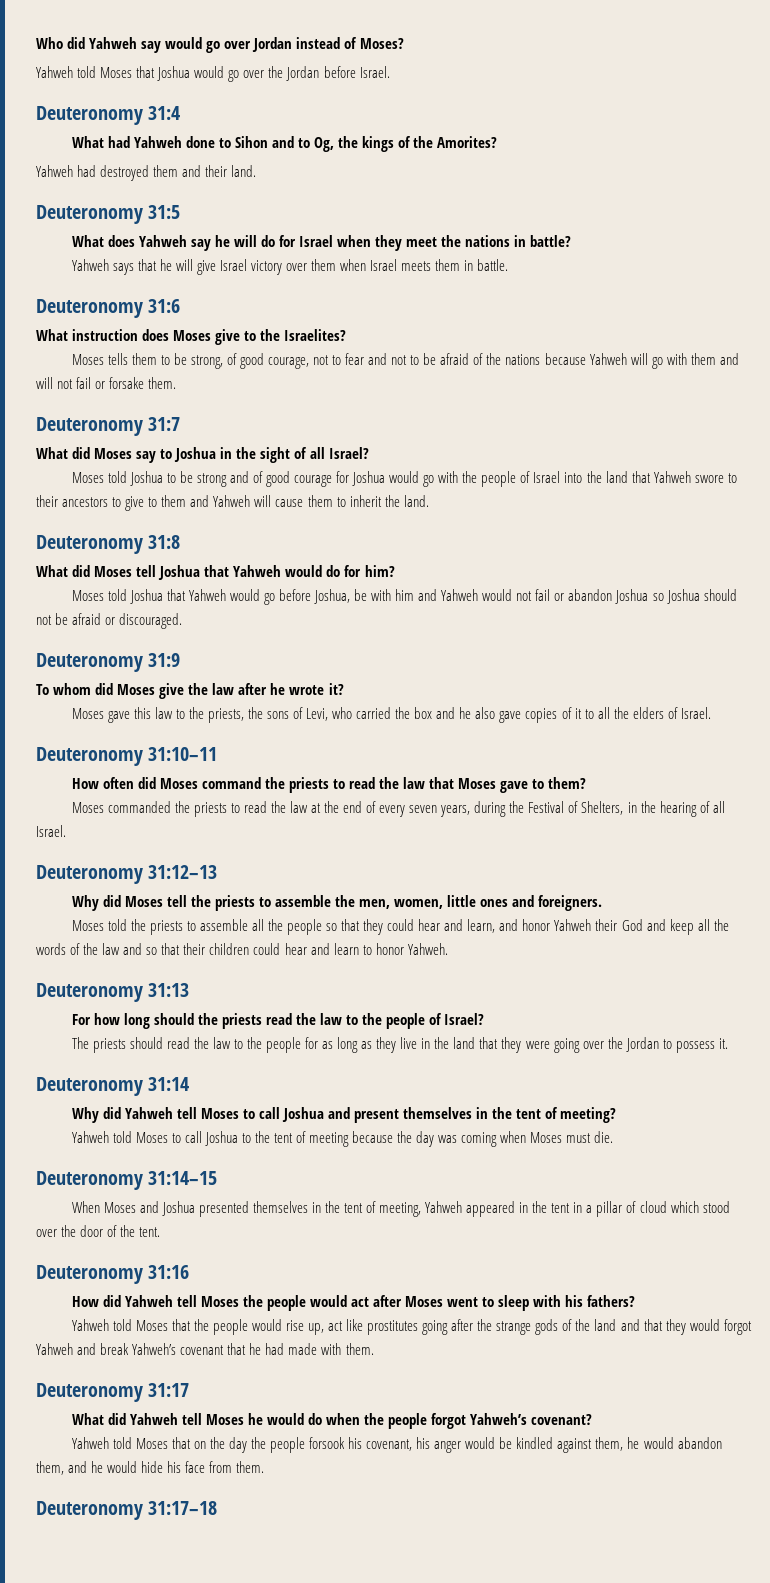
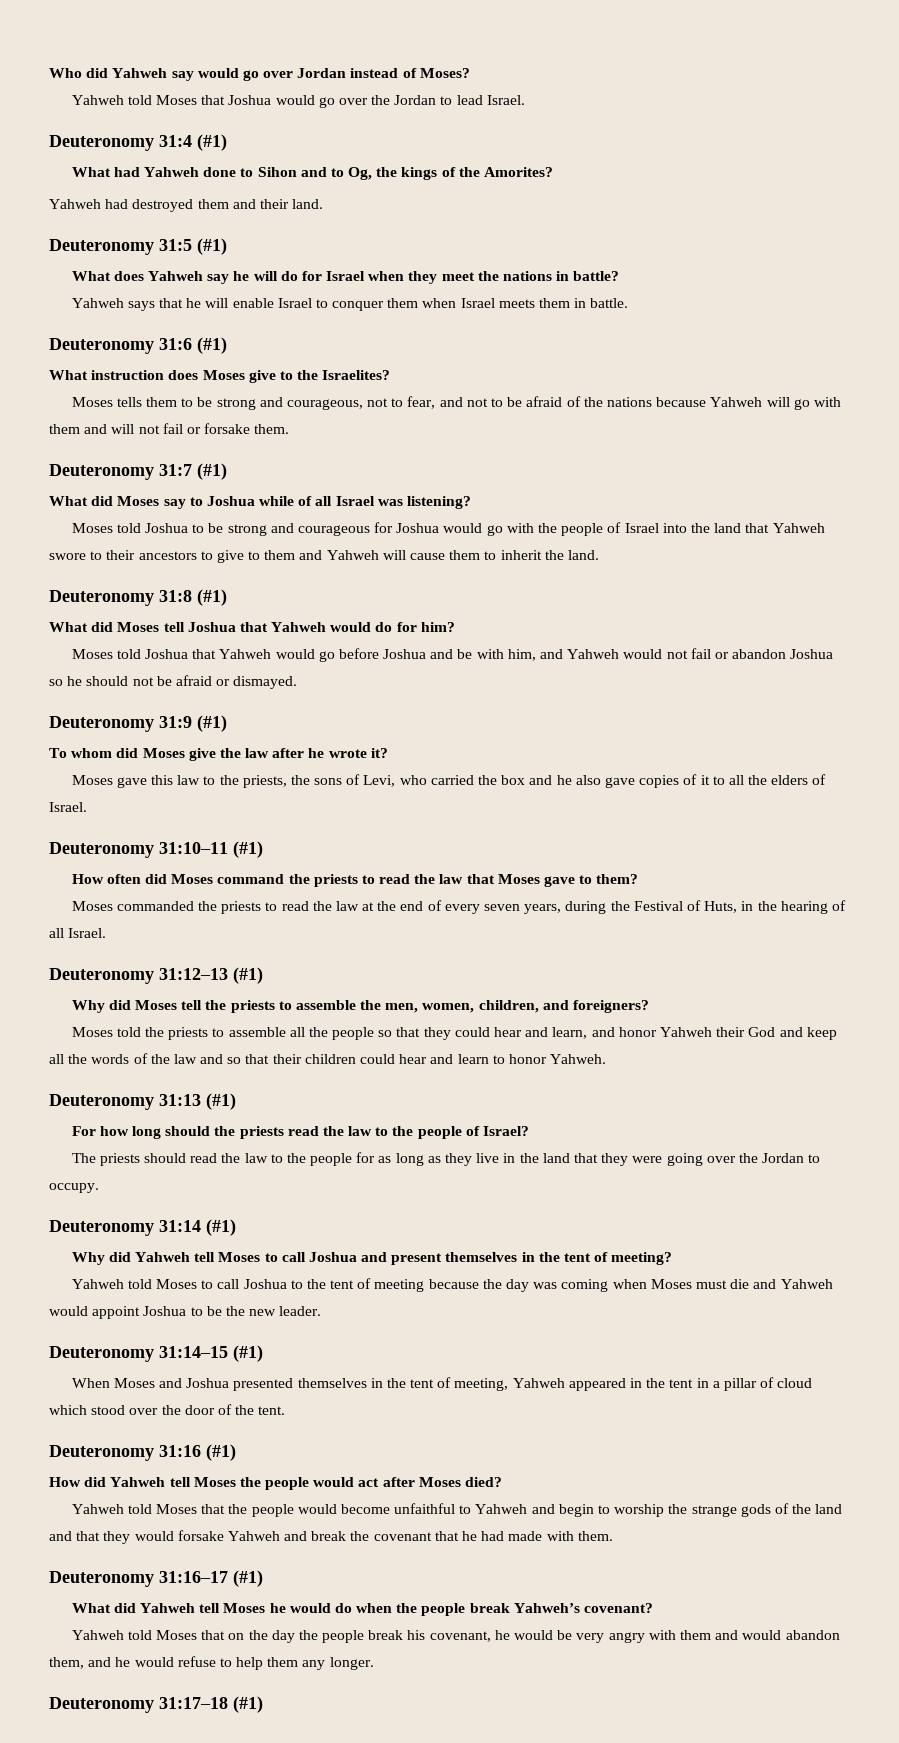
[323,66,356,78] before -> [440,95,483,105] to lead
(181, 113) none -> [197,134,227,151] (#1)
(181, 212) none -> [197,238,227,255] (#1)
[196,259,307,275] give Israel victory over -> [232,298,385,311] enable Israel to conquer
(181, 306) none -> [197,337,227,354] (#1)
[190,353,365,369] strong, of good courage, not to fear -> [216,396,436,410] strong and courageous, not to fear,
(181, 424) none -> [197,463,227,480] (#1)
[220,447,369,463] in the sight of all Israel? -> [259,496,472,509] while of all Israel was listening?
[252,471,332,487] of good courage -> [297,525,370,536] courageous
(181, 542) none -> [197,589,227,606] (#1)
[313,589,350,604] Joshua, -> [383,649,454,659] Joshua and
[395,589,415,601] him -> [507,649,536,661] him,
[666,589,700,604] Joshua -> [67,676,83,686] he
[119,613,183,629] discouraged. -> [233,676,298,689] dismayed.
(181, 660) none -> [197,715,227,732] (#1)
(218, 754) none -> [233,841,263,858] (#1)
[581,801,624,815] Shelters, -> [704,901,738,913] Huts,
(218, 872) none -> [233,967,263,984] (#1)
[447,895,603,911] little ones and foreigners. -> [478,1000,650,1013] children, and foreigners?
(190, 990) none -> [206,1093,236,1110] (#1)
[675,1038,728,1053] possess it. -> [49,1183,99,1193] occupy.
(190, 1084) none -> [206,1219,236,1236] (#1)
[594,1131,614,1143] die. -> [730,1279,833,1289] [49,1306,322,1319] die and Yahweh would appoint Joshua to be the new leader.
(218, 1178) none -> [233,1345,263,1362] (#1)
(190, 1272) none -> [206,1444,236,1461] (#1)
[447,1295,636,1311] went to sleep with his fathers? -> [465,1477,503,1487] died?
[285,1319,474,1335] rise up, act like prostitutes going after -> [340,1503,665,1517] become unfaithful to Yahweh and begin to worship
[723,1319,752,1335] forgot -> [177,1530,224,1541] forsake
[132,1343,177,1355] Yahweh’s -> [350,1531,370,1541] the
[148,1383,190,1397] 31:17 -> [159,1570,263,1587] 31:16–17 (#1)
[431,1413,467,1429] forgot -> [469,1603,510,1613] break
[308,1437,345,1449] forsook -> [368,1630,404,1640] break
[416,1437,640,1453] his anger would be kindled against them, he -> [494,1630,739,1643] he would be very angry with them and
[141,1461,265,1473] hide his face from them. -> [177,1656,374,1670] refuse to help them any longer.
(218, 1508) none -> [233,1696,263,1713] (#1)

